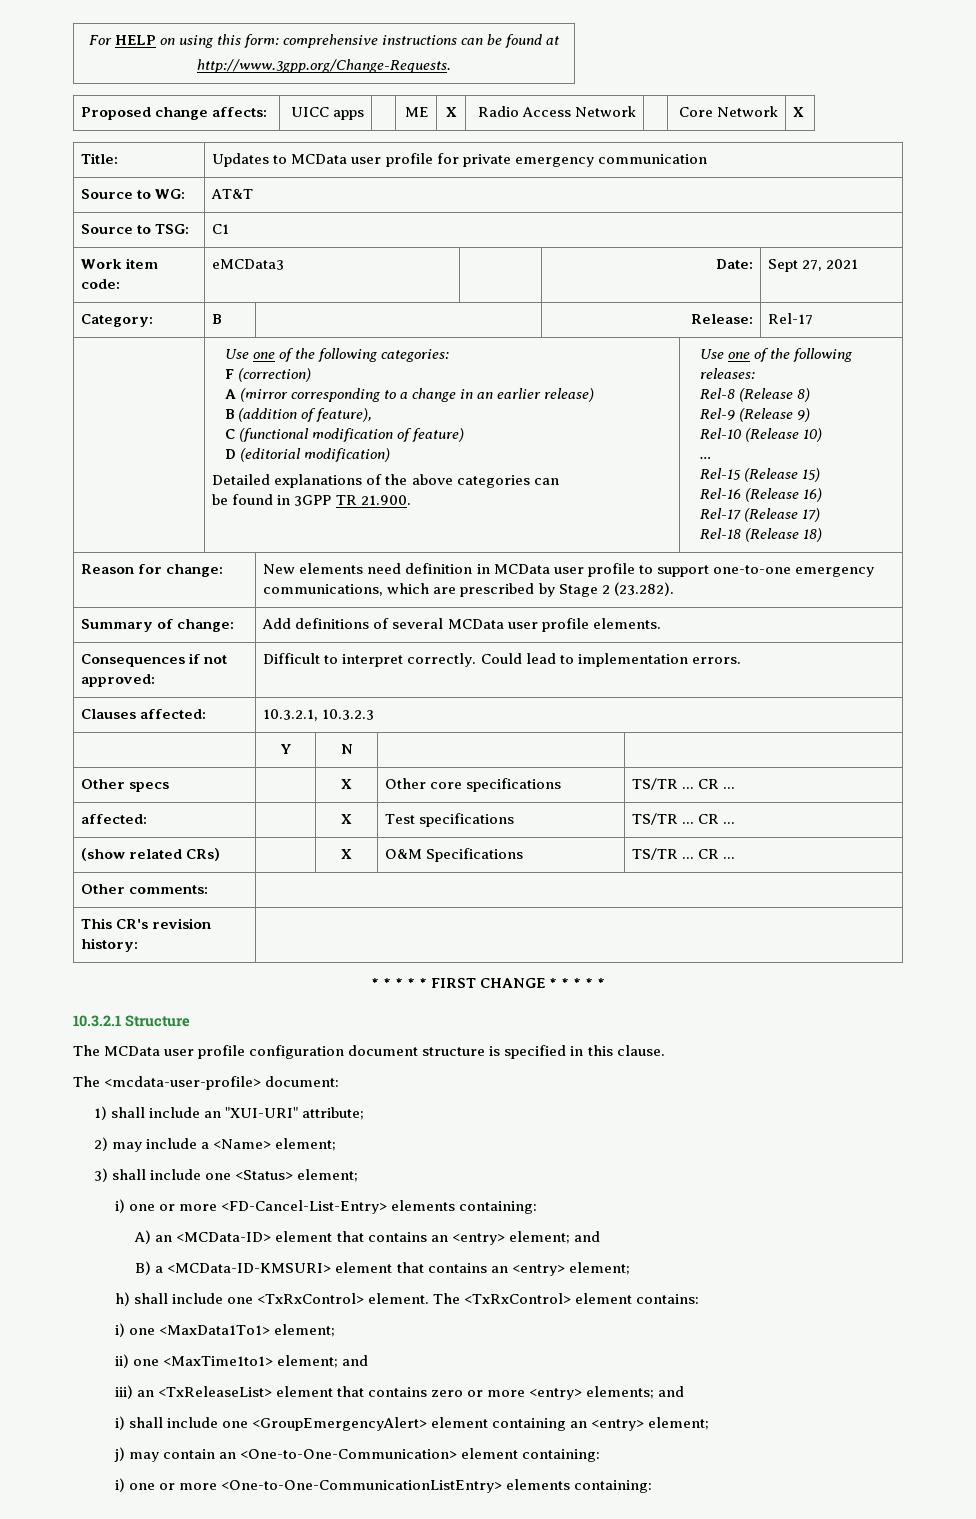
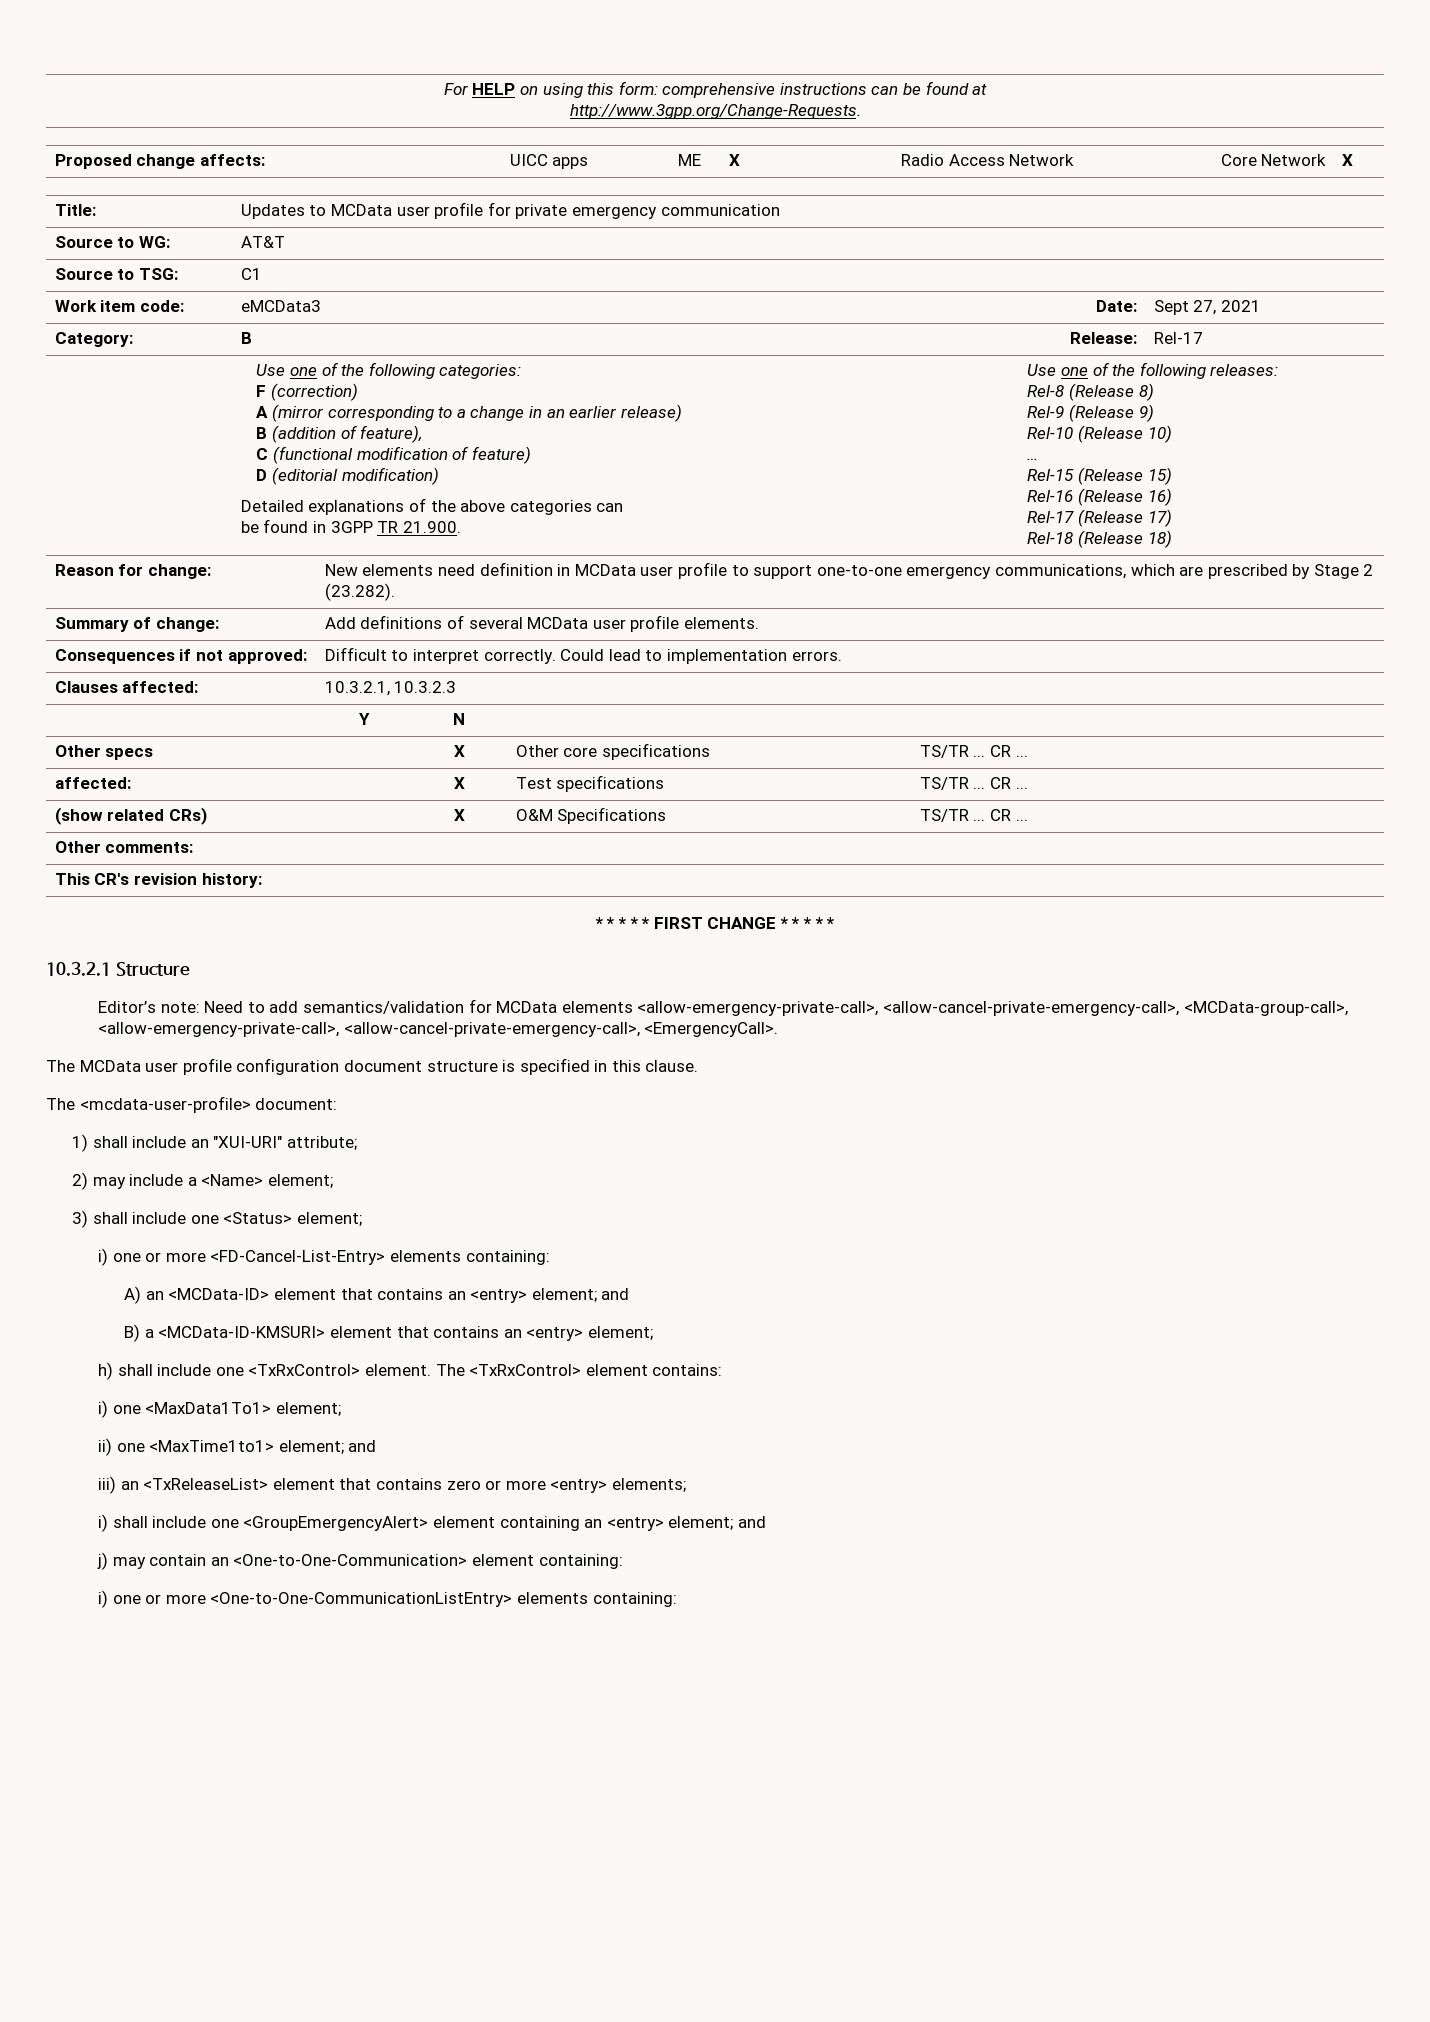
(190, 1021) none -> [98,999,1348,1016] [98,1022,779,1037] // Editor’s note: Need to add semantics/validation for MCData elements <allow-emergency-private-call>, <allow-cancel-private-emergency-call>, <MCData-group-call>, <allow-emergency-private-call>, <allow-cancel-private-emergency-call>, <EmergencyCall>.
[658,1386,685,1397] and -> (687, 1485) none
(709, 1423) none -> [738,1516,767,1528] and

